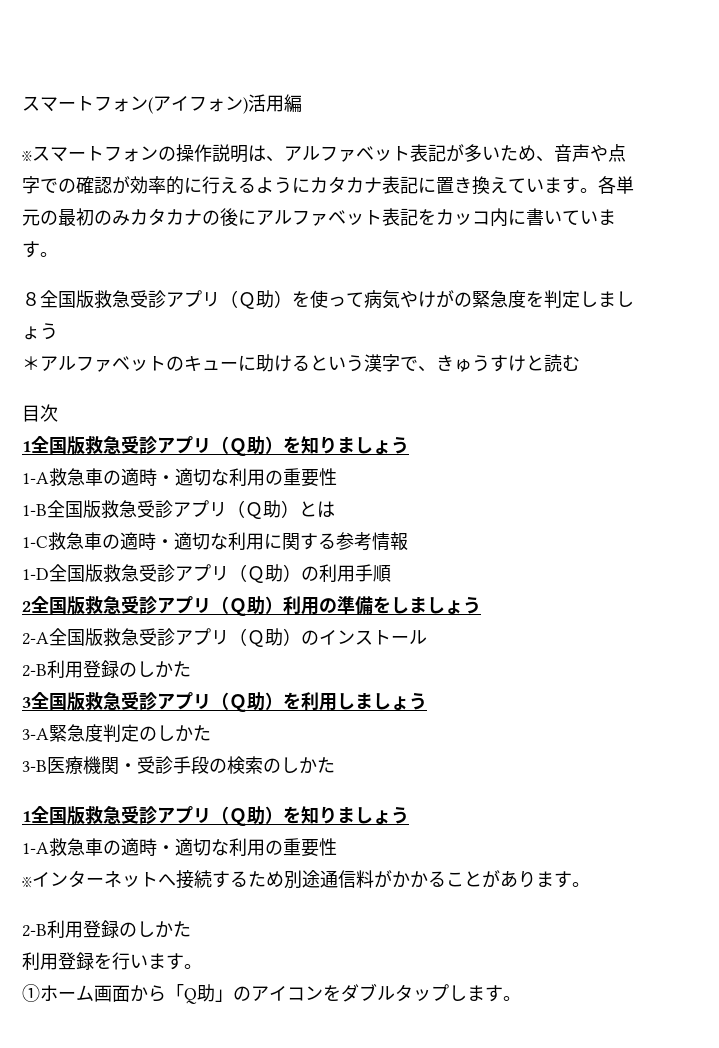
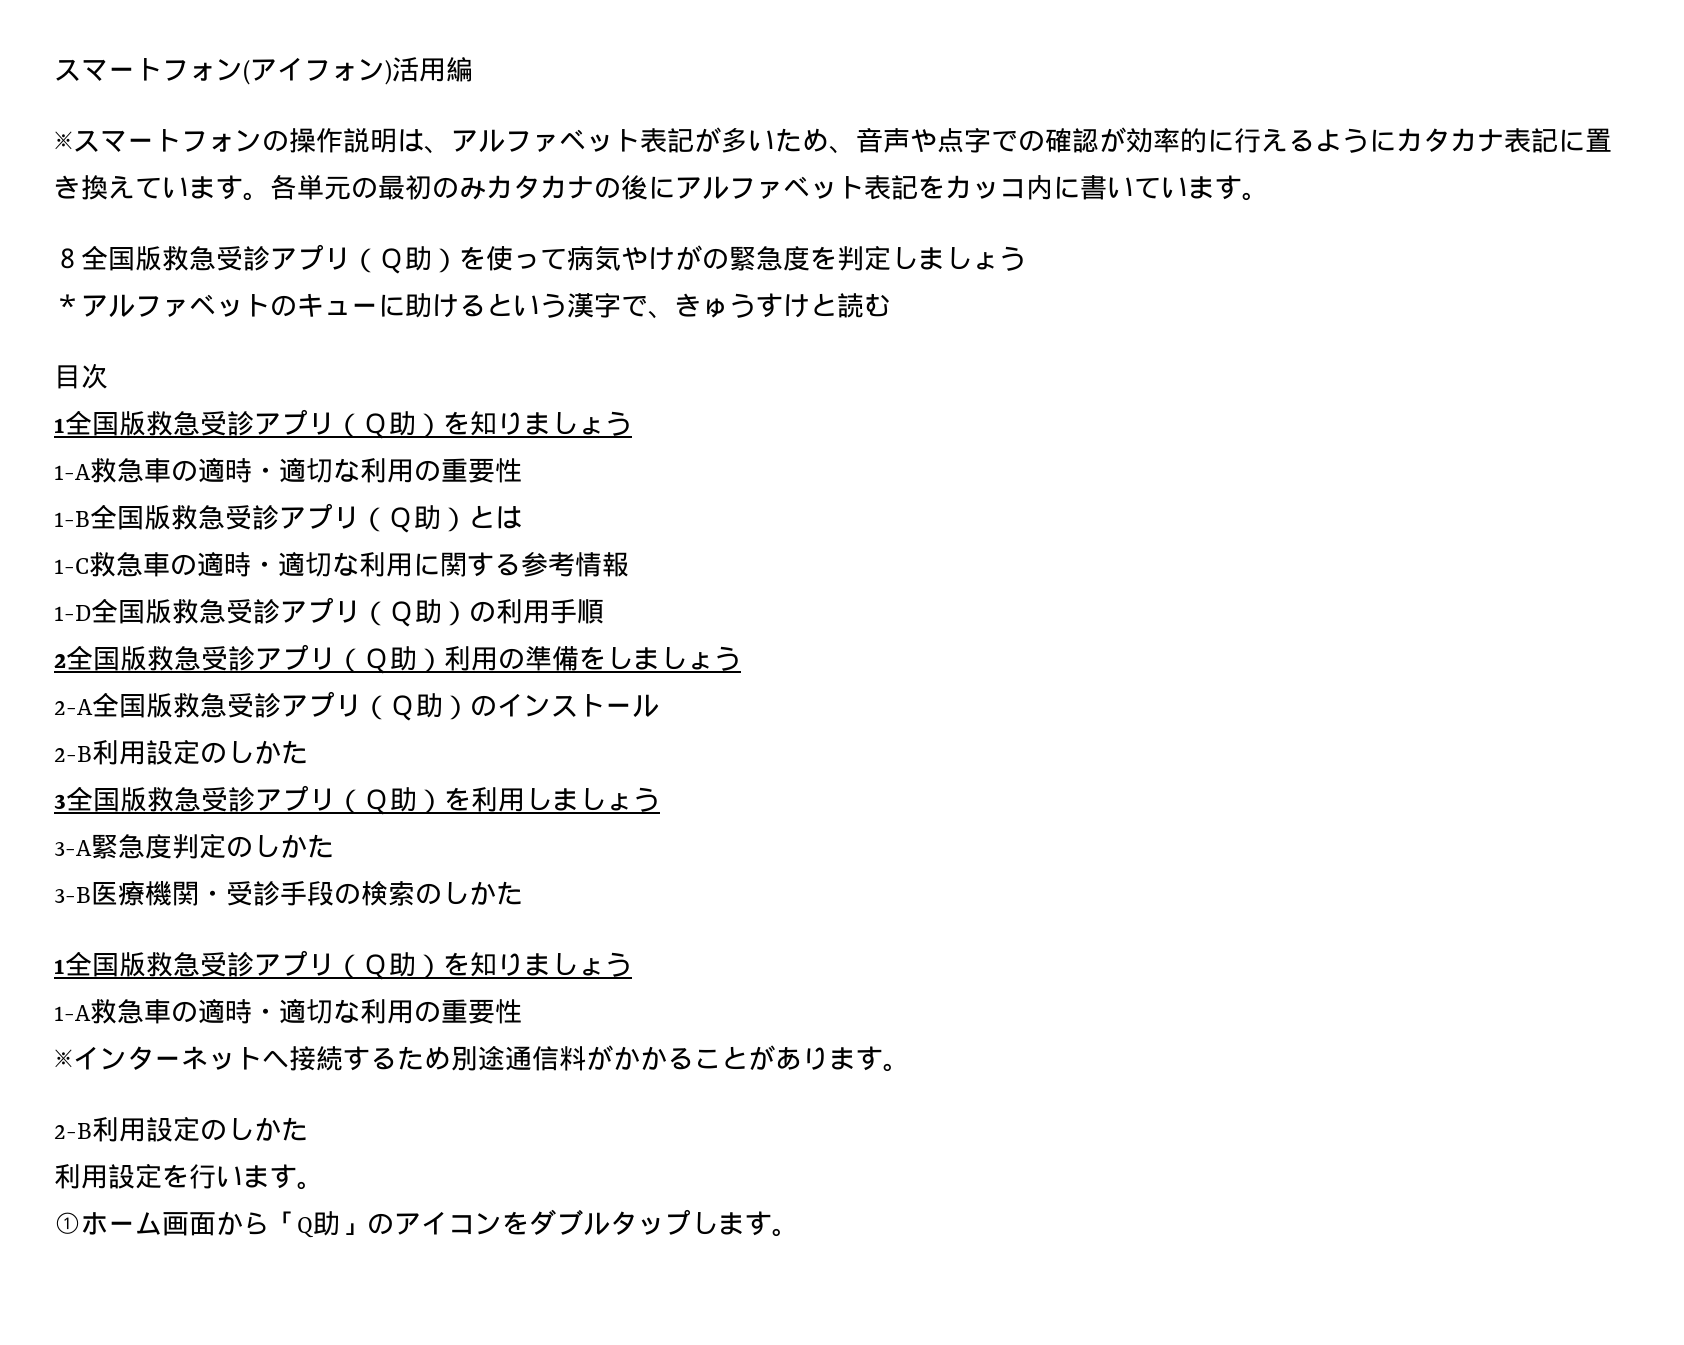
[83,660,119,678] 登録 -> [146,739,200,765] 設定
[83,920,119,938] 登録 -> [146,1116,200,1142] 設定
[58,952,94,970] 登録 -> [108,1163,162,1189] 設定

